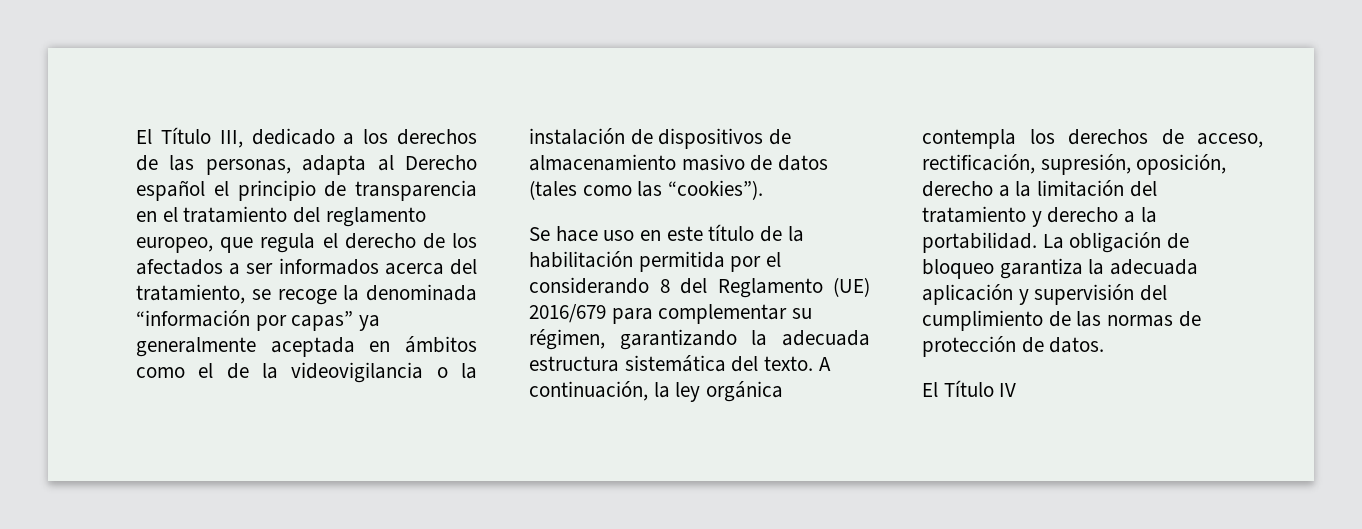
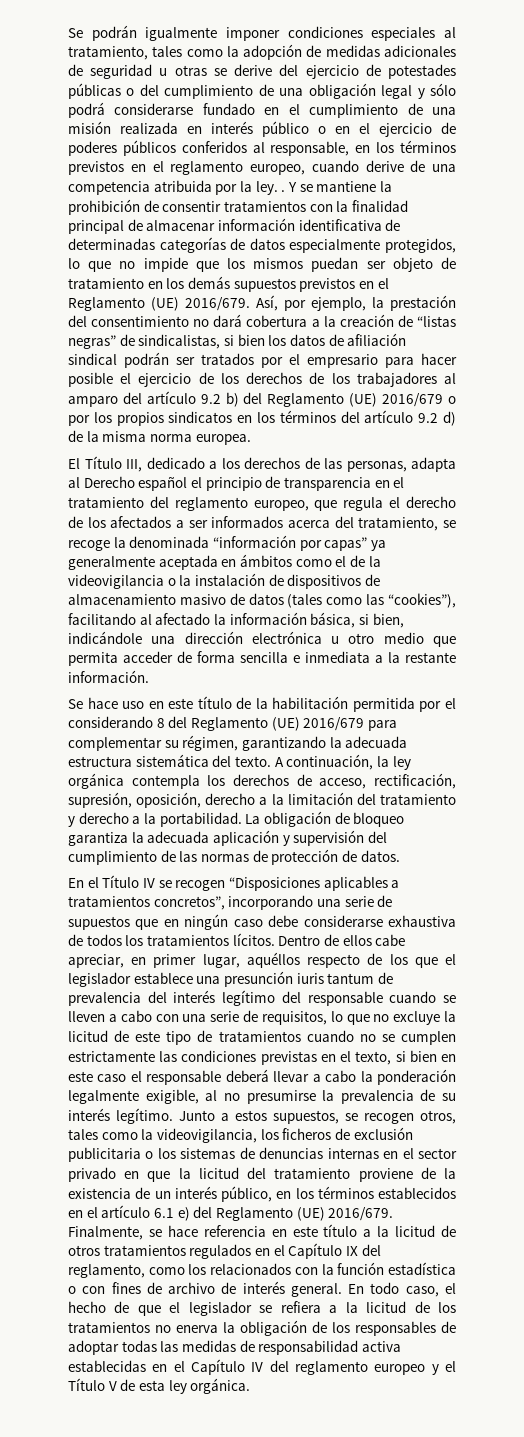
(136, 136) none -> [68,25,456,41] [68,44,456,60] [68,64,457,79] [68,83,457,99] [68,102,457,118] [68,121,456,137] [68,140,456,156] [68,160,456,175] [68,180,392,195] [68,199,408,215] [68,218,401,234] [68,237,456,253] [68,257,456,272] [68,276,389,292] [68,295,456,311] [68,314,456,327] [68,333,407,349] [68,352,457,368] [68,372,457,387] [68,391,457,407] [68,410,457,426] [68,430,251,445] Se podrán igualmente imponer condiciones especiales al tratamiento, tales como la adopción de medidas adicionales de seguridad u otras se derive del ejercicio de potestades públicas o del cumplimiento de una obligación legal y sólo podrá considerarse fundado en el cumplimiento de una misión realizada en interés público o en el ejercicio de poderes públicos conferidos al responsable, en los términos previstos en el reglamento europeo, cuando derive de una competencia atribuida por la ley. . Y se mantiene la prohibición de consentir tratamientos con la finalidad principal de almacenar información identificativa de determinadas categorías de datos especialmente protegidos, lo que no impide que los mismos puedan ser objeto de tratamiento en los demás supuestos previstos en el Reglamento (UE) 2016/679. Así, por ejemplo, la prestación del consentimiento no dará cobertura a la creación de “listas negras” de sindicalistas, si bien los datos de afiliación sindical podrán ser tratados por el empresario para hacer posible el ejercicio de los derechos de los trabajadores al amparo del artículo 9.2 b) del Reglamento (UE) 2016/679 o por los propios sindicatos en los términos del artículo 9.2 d) de la misma norma europea. //
[668,180,764,200] “cookies”). -> [387,593,456,608] [68,612,404,628] [68,631,456,647] [68,651,456,666] [68,670,149,683] “cookies”), facilitando al afectado la información básica, si bien, indicándole una dirección electrónica u otro medio que permita acceder de forma sencilla e inmediata a la restante información.
[922,380,1017,397] El Título IV -> [68,875,400,891] [68,895,393,910] [68,914,457,930] [68,933,406,946] [68,952,457,968] [68,971,393,987] [68,990,457,1006] [68,1010,456,1025] [68,1030,456,1045] [68,1050,457,1065] [68,1069,457,1085] [68,1089,456,1104] [68,1108,456,1124] [68,1127,413,1143] [68,1147,458,1162] [68,1167,457,1182] [68,1186,456,1202] [68,1205,394,1221] [68,1224,456,1240] [68,1243,381,1259] [68,1262,457,1278] [68,1281,456,1297] [68,1301,456,1316] [68,1320,456,1336] [68,1340,401,1355] [68,1359,456,1375] [68,1378,251,1394] En el Título IV se recogen “Disposiciones aplicables a tratamientos concretos”, incorporando una serie de supuestos que en ningún caso debe considerarse exhaustiva de todos los tratamientos lícitos. Dentro de ellos cabe apreciar, en primer lugar, aquéllos respecto de los que el legislador establece una presunción iuris tantum de prevalencia del interés legítimo del responsable cuando se lleven a cabo con una serie de requisitos, lo que no excluye la licitud de este tipo de tratamientos cuando no se cumplen estrictamente las condiciones previstas en el texto, si bien en este caso el responsable deberá llevar a cabo la ponderación legalmente exigible, al no presumirse la prevalencia de su interés legítimo. Junto a estos supuestos, se recogen otros, tales como la videovigilancia, los ficheros de exclusión publicitaria o los sistemas de denuncias internas en el sector privado en que la licitud del tratamiento proviene de la existencia de un interés público, en los términos establecidos en el artículo 6.1 e) del Reglamento (UE) 2016/679. Finalmente, se hace referencia en este título a la licitud de otros tratamientos regulados en el Capítulo IX del reglamento, como los relacionados con la función estadística o con fines de archivo de interés general. En todo caso, el hecho de que el legislador se refiera a la licitud de los tratamientos no enerva la obligación de los responsables de adoptar todas las medidas de responsabilidad activa establecidas en el Capítulo IV del reglamento europeo y el Título V de esta ley orgánica.

